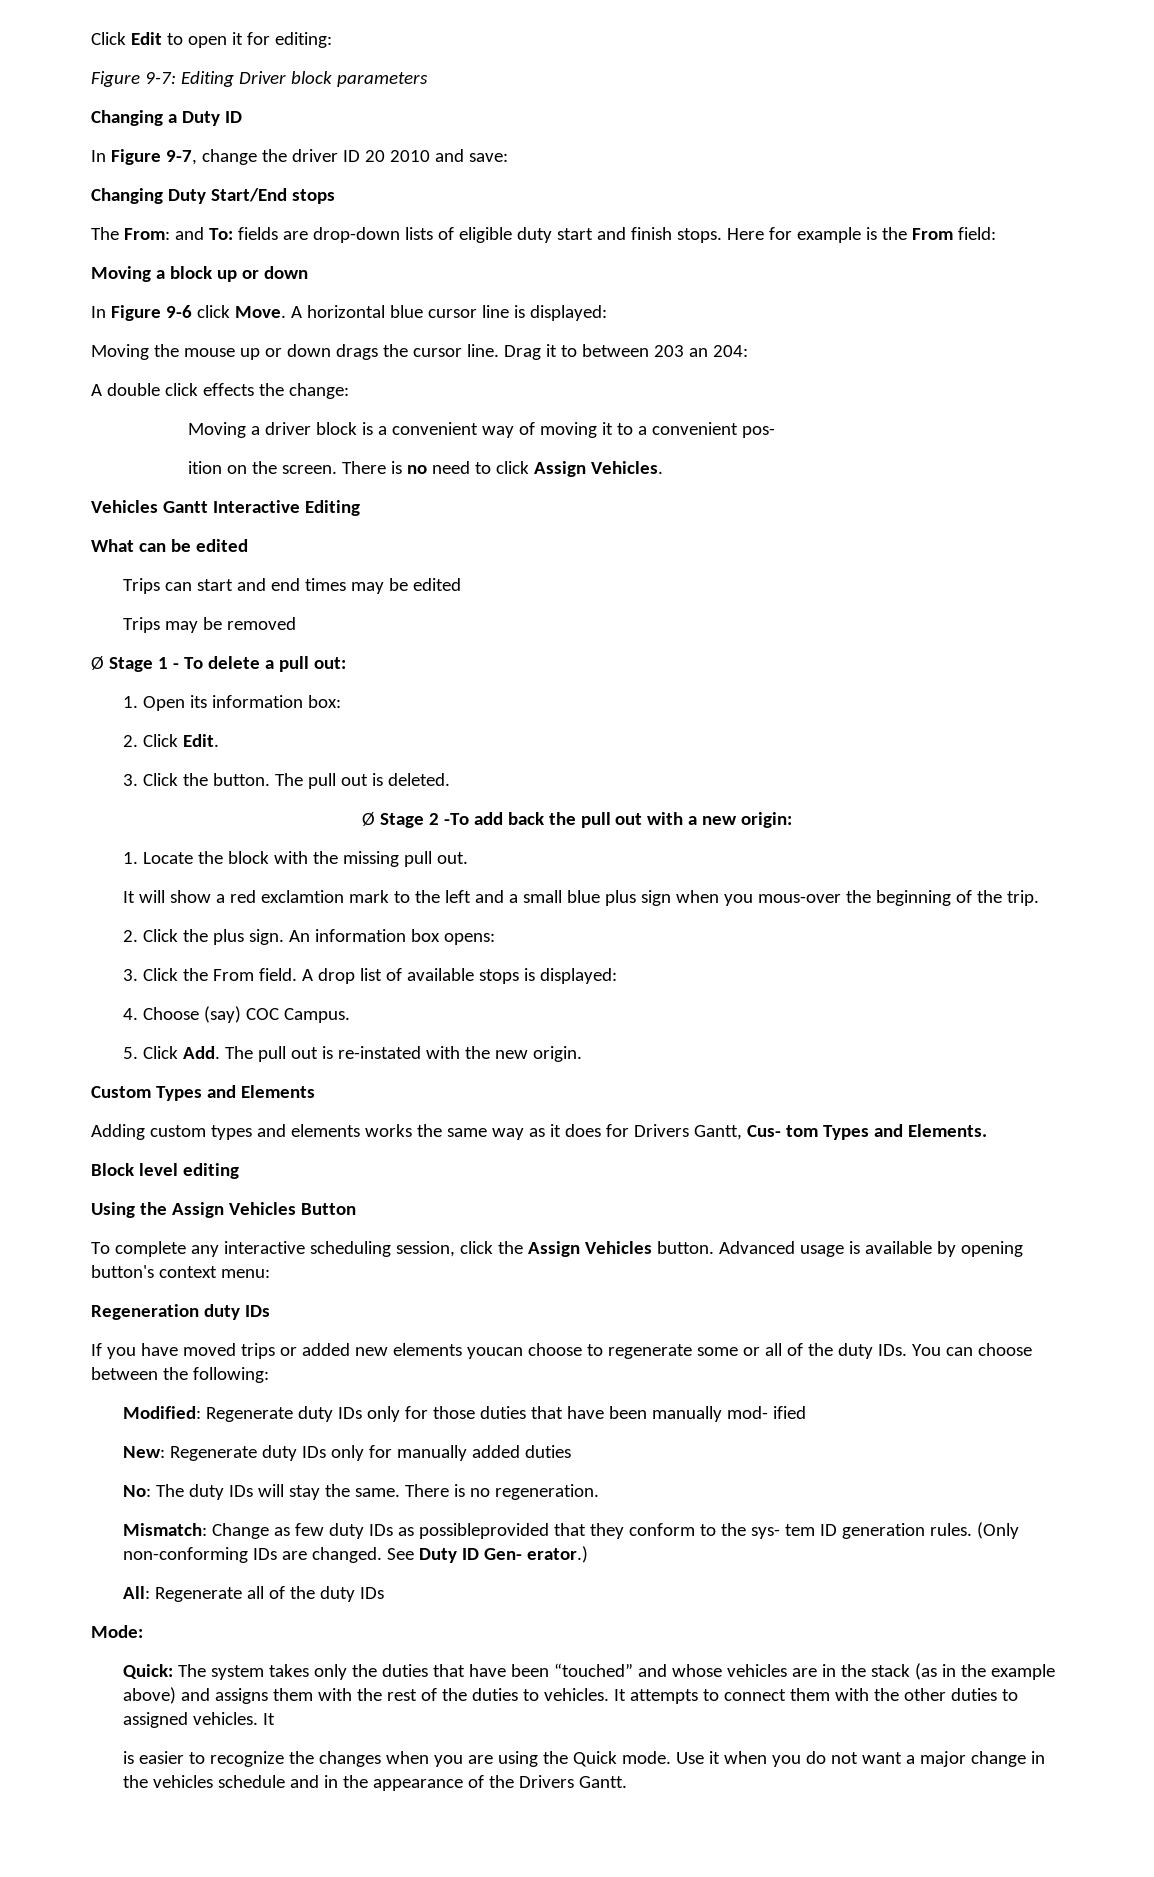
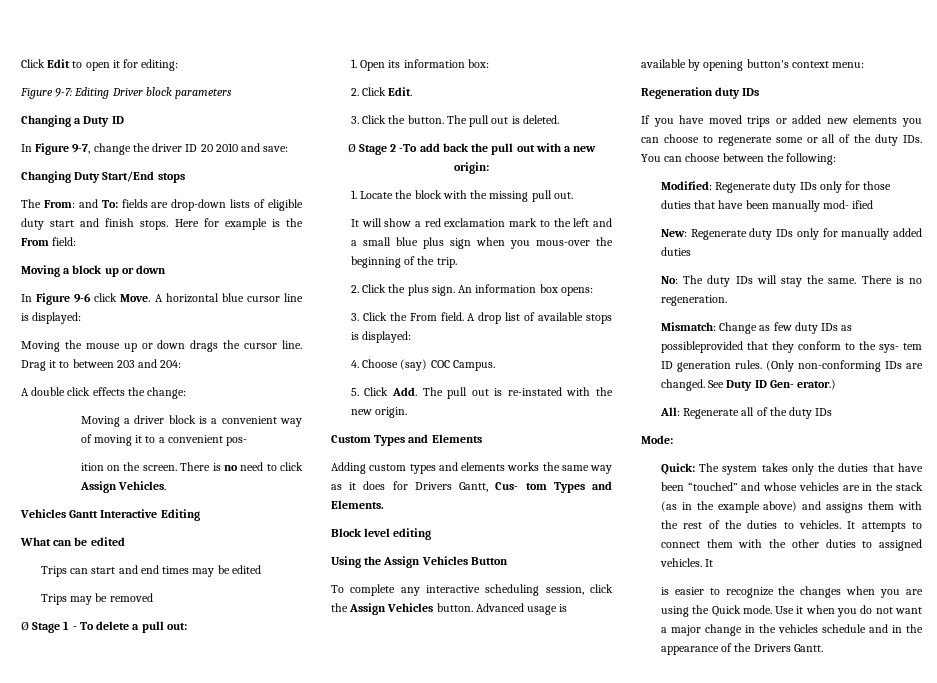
[688,348,708,357] an -> [138,359,158,368] and
[261,890,345,903] exclamtion -> [444,218,506,227] exclamation
[466,1347,523,1359] youcan -> [902,118,922,127] [641,137,659,143] you can

